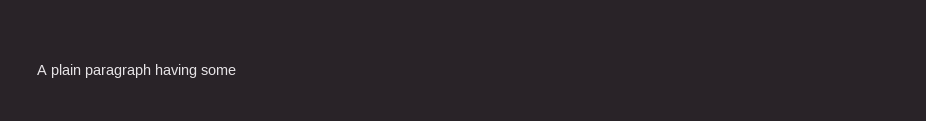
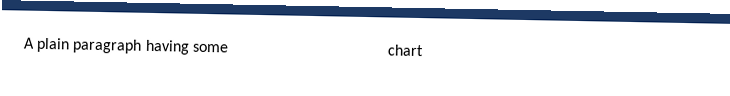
(236, 71) none -> [387,44,424,57] // chart

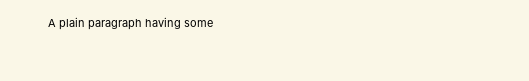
[387,44,424,57] // chart -> (213, 23) none

